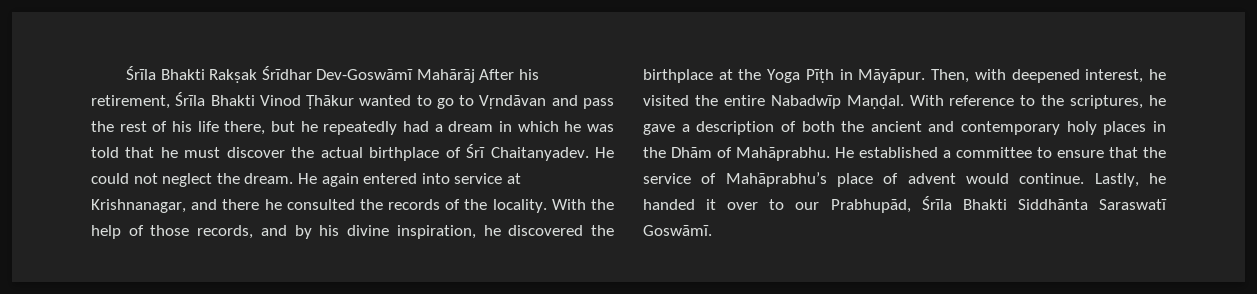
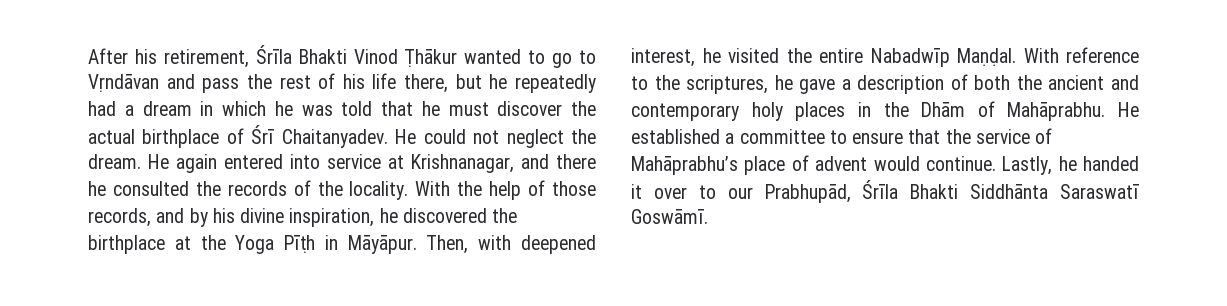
[125,66,475,83] Śrīla Bhakti Rakṣak Śrīdhar Dev-Goswāmī Mahārāj -> (88, 56) none

